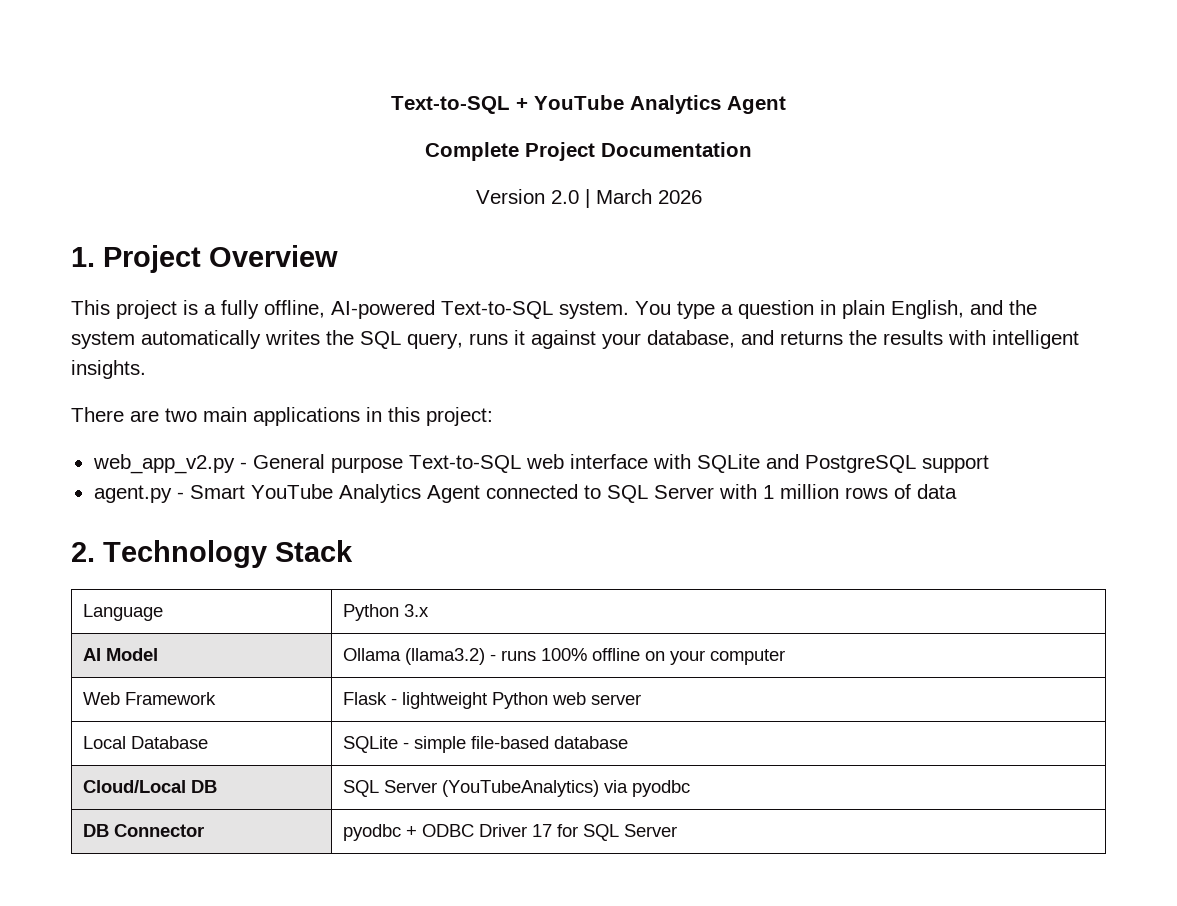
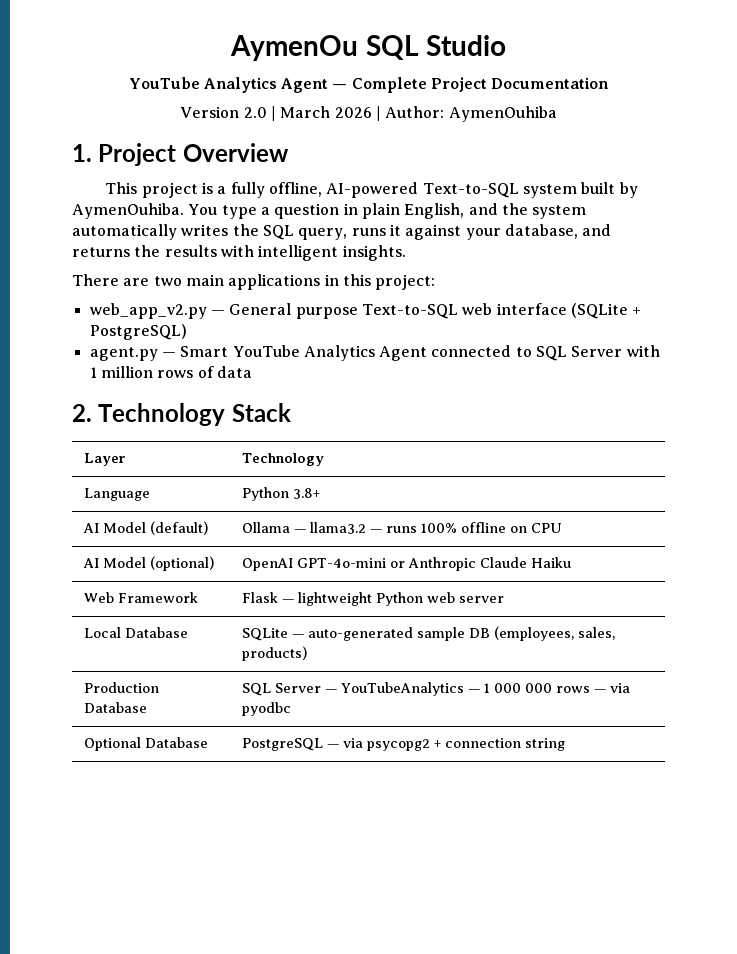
[391,95,786,114] Text-to-SQL + YouTube Analytics Agent // -> [229,35,507,61] [128,77,348,93] AymenOu SQL Studio // YouTube Analytics Agent —
(702, 197) none -> [375,106,557,122] | Author: AymenOuhiba
[559,301,629,319] system. -> [522,182,638,198] [72,203,184,219] system built by AymenOuhiba.
[239,462,247,469] - -> [210,310,225,315] —
[652,454,989,473] with SQLite and PostgreSQL support -> [570,303,642,319] [89,324,187,340] (SQLite + PostgreSQL)
[176,492,184,499] - -> [161,352,176,357] —
(353, 551) none -> [83,453,126,466] [241,453,324,466] // Layer | Technology
[404,604,430,617] [83,648,159,661] 3.x // AI Model -> [292,488,320,499] [82,521,208,535] 3.8+ // AI Model (default)
[405,648,497,665] (llama3.2) - -> [293,522,382,534] — llama3.2 —
[670,649,786,665] your computer -> [530,523,562,533] [82,556,214,571] [241,557,571,571] CPU // AI Model (optional) | OpenAI GPT-4o-mini or Anthropic Claude Haiku
[391,698,398,705] - -> [281,599,294,603] —
[403,736,629,753] [83,780,218,793] [343,780,691,797] [83,824,205,837] [343,824,678,841] - simple file-based database // Cloud/Local DB | SQL Server (YouTubeAnalytics) via pyodbc // DB Connector | pyodbc + ODBC Driver 17 for SQL Server -> [291,626,615,641] [241,646,307,661] [83,682,159,693] [83,702,147,713] [241,682,630,696] [241,702,291,716] [83,737,208,751] [241,738,565,751] — auto-generated sample DB (employees, sales, products) // Production Database | SQL Server — YouTubeAnalytics — 1 000 000 rows — via pyodbc // Optional Database | PostgreSQL — via psycopg2 + connection string

